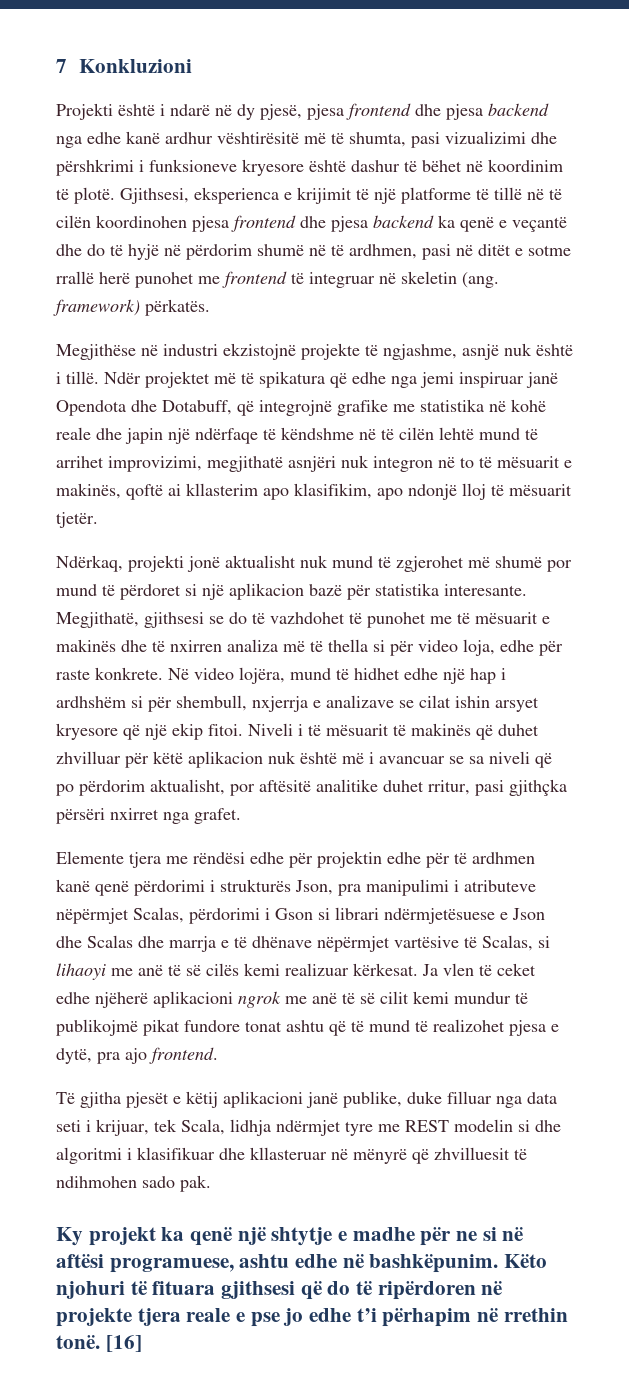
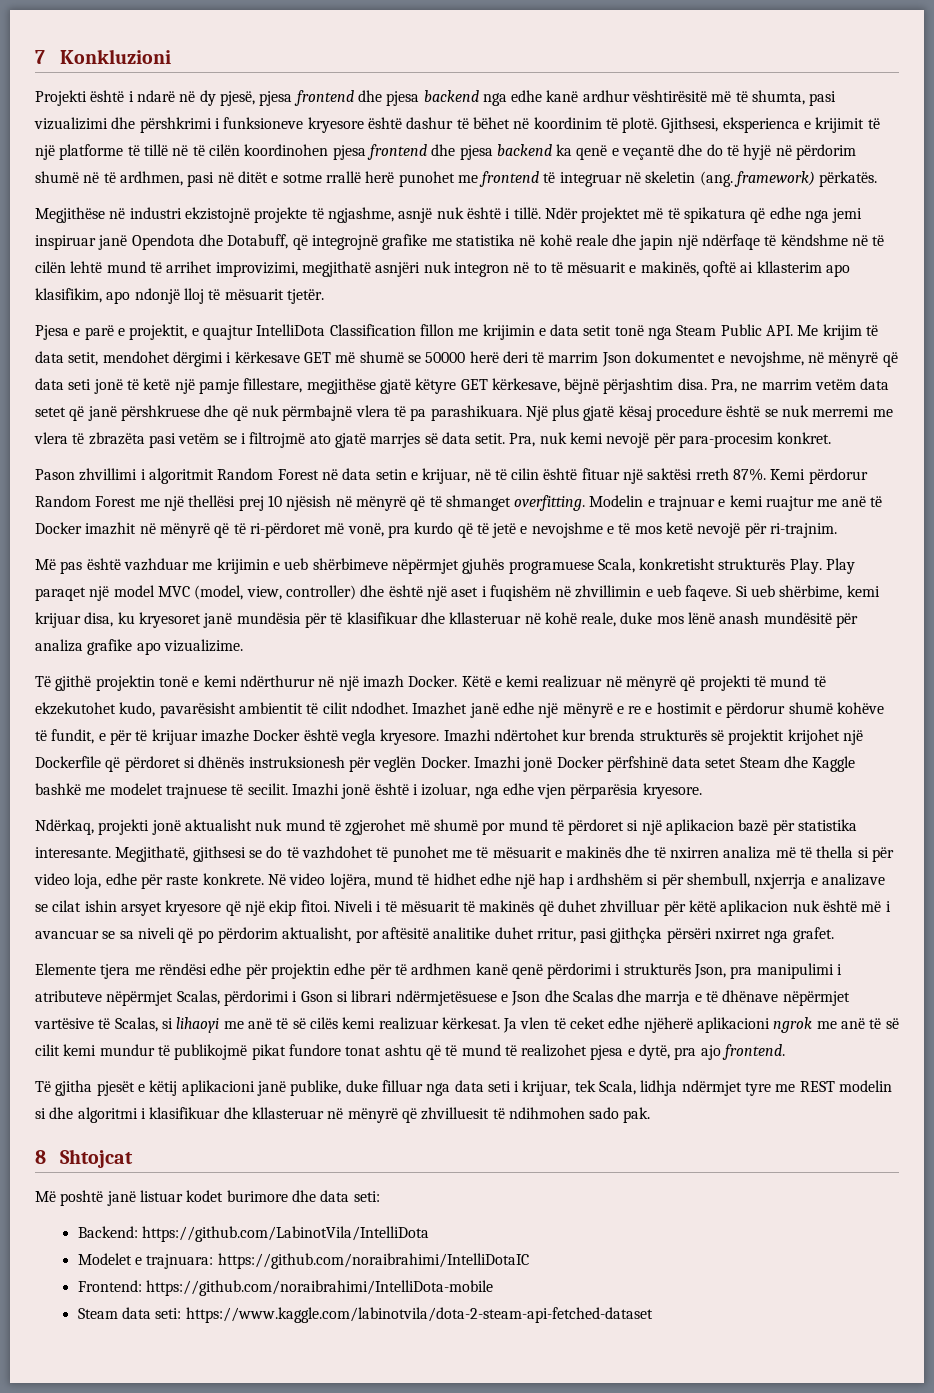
(98, 520) none -> [35,324,879,340] [35,351,898,367] [35,378,890,394] [35,405,893,421] [34,432,832,448] [35,468,868,484] [35,495,883,511] [35,522,838,538] [35,558,856,574] [35,585,880,601] [35,612,859,628] [35,639,243,655] [35,675,826,691] [35,702,885,718] [35,729,864,745] [35,756,856,772] [35,783,702,799] // Pjesa e parë e projektit, e quajtur IntelliDota Classification fillon me krijimin e data setit tonë nga Steam Public API. Me krijim të data setit, mendohet dërgimi i kërkesave GET më shumë se 50000 herë deri të marrim Json dokumentet e nevojshme, në mënyrë që data seti jonë të ketë një pamje fillestare, megjithëse gjatë këtyre GET kërkesave, bëjnë përjashtim disa. Pra, ne marrim vetëm data setet që janë përshkruese dhe që nuk përmbajnë vlera të pa parashikuara. Një plus gjatë kësaj procedure është se nuk merremi me vlera të zbrazëta pasi vetëm se i filtrojmë ato gjatë marrjes së data setit. Pra, nuk kemi nevojë për para-procesim konkret. // Pason zhvillimi i algoritmit Random Forest në data setin e krijuar, në të cilin është fituar një saktësi rreth 87%. Kemi përdorur Random Forest me një thellësi prej 10 njësish në mënyrë që të shmanget overfitting. Modelin e trajnuar e kemi ruajtur me anë të Docker imazhit në mënyrë që të ri-përdoret më vonë, pra kurdo që të jetë e nevojshme e të mos ketë nevojë për ri-trajnim. // Më pas është vazhduar me krijimin e ueb shërbimeve nëpërmjet gjuhës programuese Scala, konkretisht strukturës Play. Play paraqet një model MVC (model, view, controller) dhe është një aset i fuqishëm në zhvillimin e ueb faqeve. Si ueb shërbime, kemi krijuar disa, ku kryesoret janë mundësia për të klasifikuar dhe kllasteruar në kohë reale, duke mos lënë anash mundësitë për analiza grafike apo vizualizime. // Të gjithë projektin tonë e kemi ndërthurur në një imazh Docker. Këtë e kemi realizuar në mënyrë që projekti të mund të ekzekutohet kudo, pavarësisht ambientit të cilit ndodhet. Imazhet janë edhe një mënyrë e re e hostimit e përdorur shumë kohëve të fundit, e për të krijuar imazhe Docker është vegla kryesore. Imazhi ndërtohet kur brenda strukturës së projektit krijohet një Dockerfile që përdoret si dhënës instruksionesh për veglën Docker. Imazhi jonë Docker përfshinë data setet Steam dhe Kaggle bashkë me modelet trajnuese të secilit. Imazhi jonë është i izoluar, nga edhe vjen përparësia kryesore.
[56,1227,524,1246] [56,1254,548,1273] [56,1281,503,1300] [56,1308,568,1327] [56,1335,142,1352] Ky projekt ka qenë një shtytje e madhe për ne si në aftësi programuese, ashtu edhe në bashkëpunim. Këto njohuri të fituara gjithsesi që do të ripërdoren në projekte tjera reale e pse jo edhe t’i përhapim në rrethin tonë. [16] -> [35,1149,134,1168] [35,1190,380,1206] [77,1226,429,1242] [77,1253,529,1269] [77,1280,493,1296] [77,1307,653,1323] 8 Shtojcat // Më poshtë janë listuar kodet burimore dhe data seti: // Backend: https://github.com/LabinotVila/IntelliDota // Modelet e trajnuara: https://github.com/noraibrahimi/IntelliDotaIC // Frontend: https://github.com/noraibrahimi/IntelliDota-mobile // Steam data seti: https://www.kaggle.com/labinotvila/dota-2-steam-api-fetched-dataset

